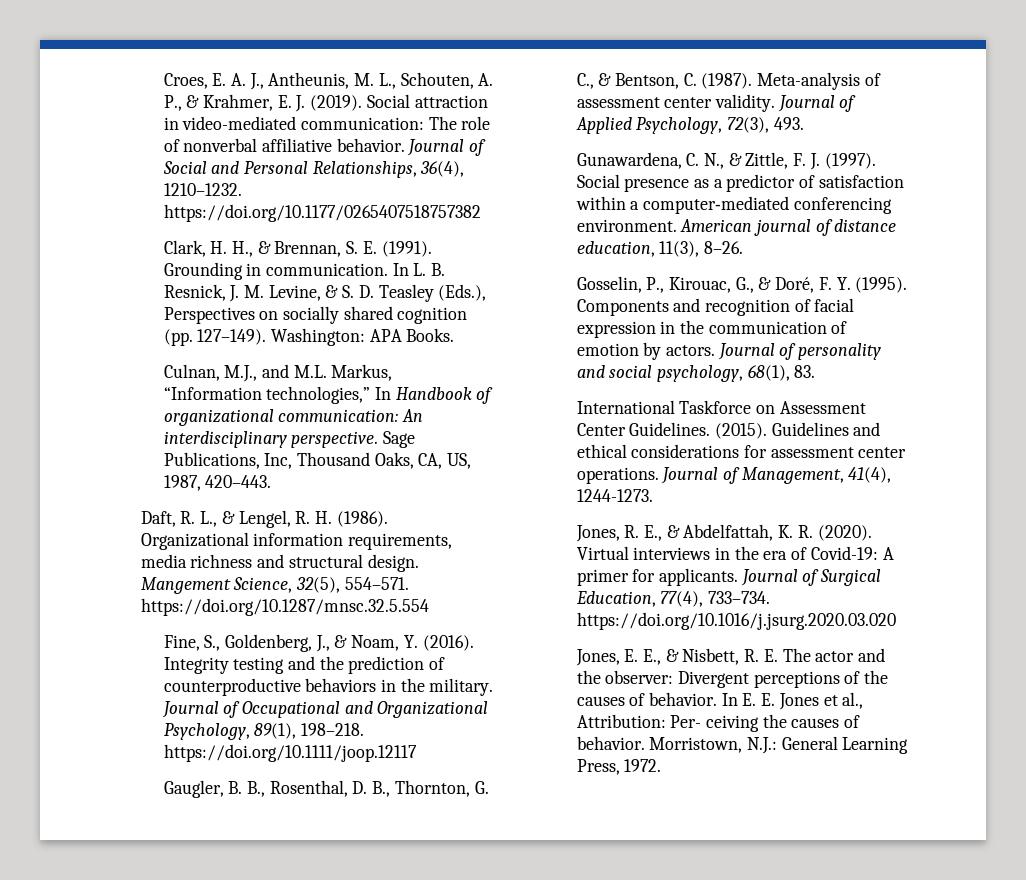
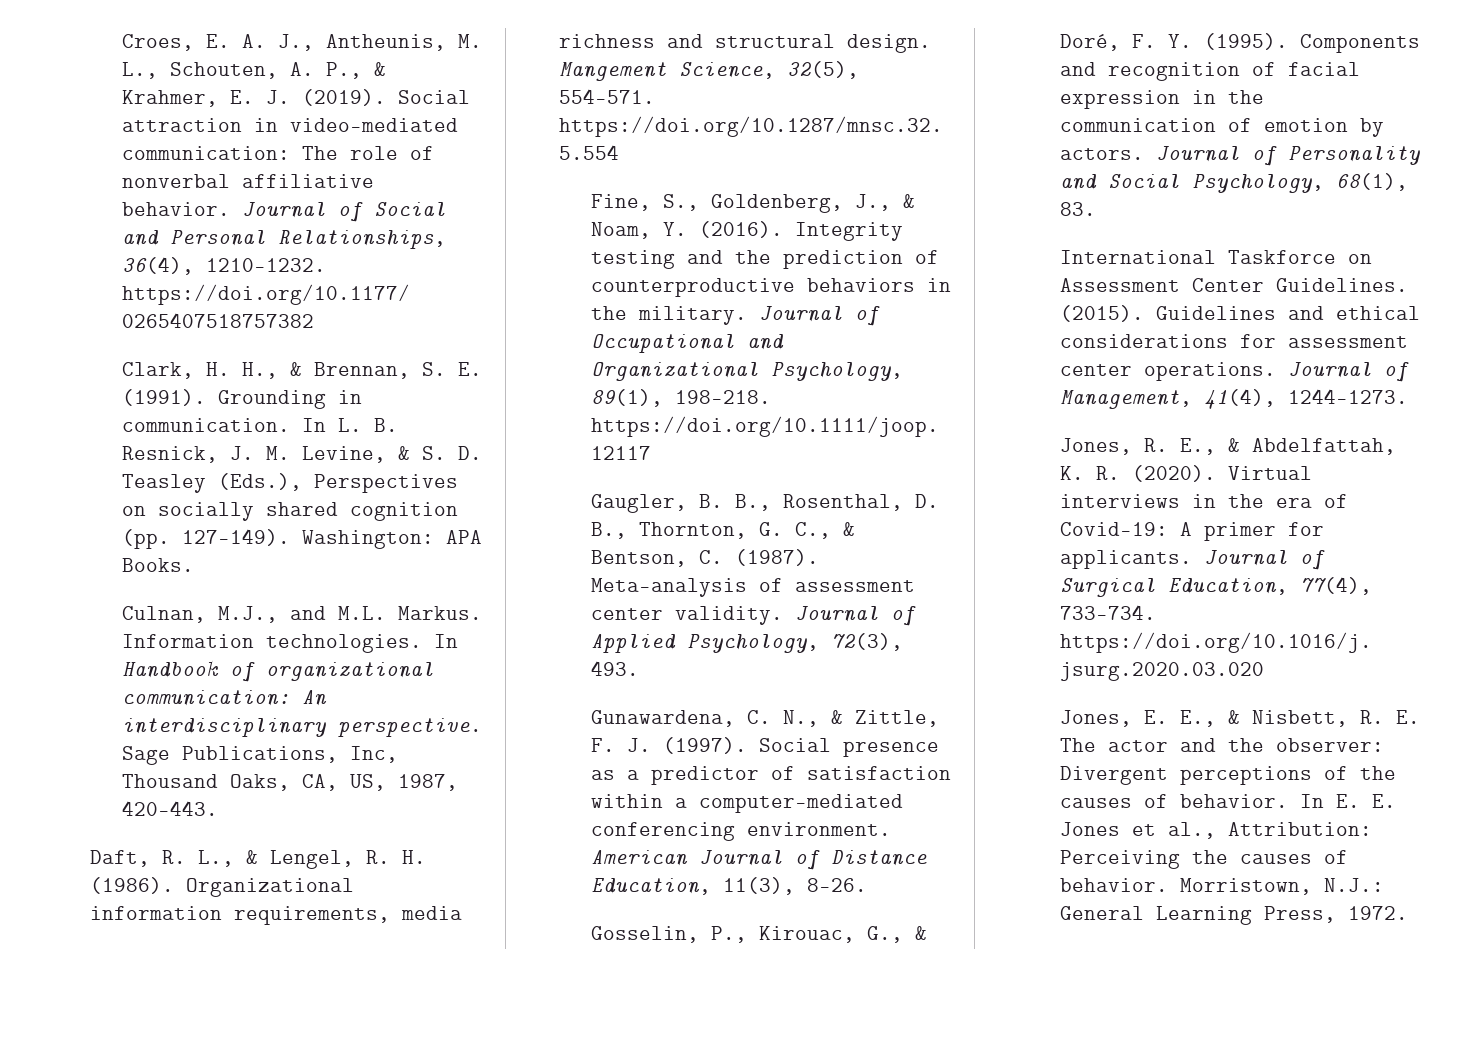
[331,364,393,381] [163,386,371,404] Markus, “Information technologies,” -> [398,606,483,620] [122,634,423,653] Markus. Information technologies.
[753,219,897,236] [576,241,655,257] journal of distance education, -> [699,850,928,870] [591,878,712,895] Journal of Distance Education,
[798,343,882,360] [576,365,743,382] personality and social psychology, -> [1288,146,1421,165] [1060,174,1325,193] Personality and Social Psychology,
[670,715,759,732] Per- ceiving -> [1060,850,1181,869] Perceiving

